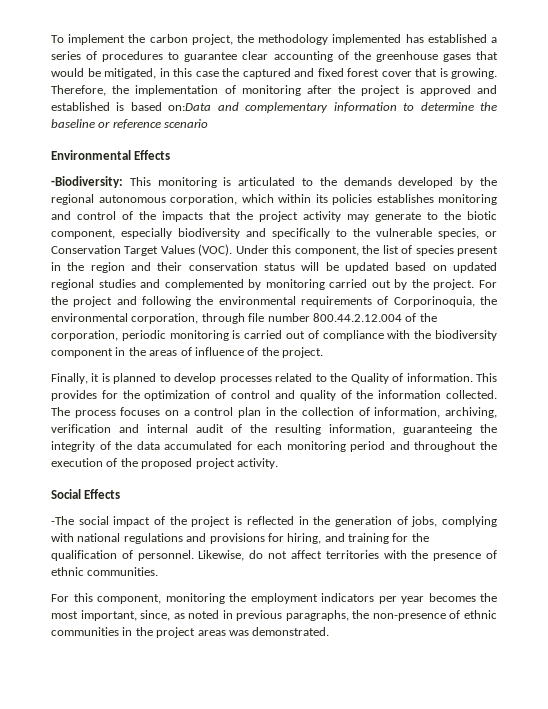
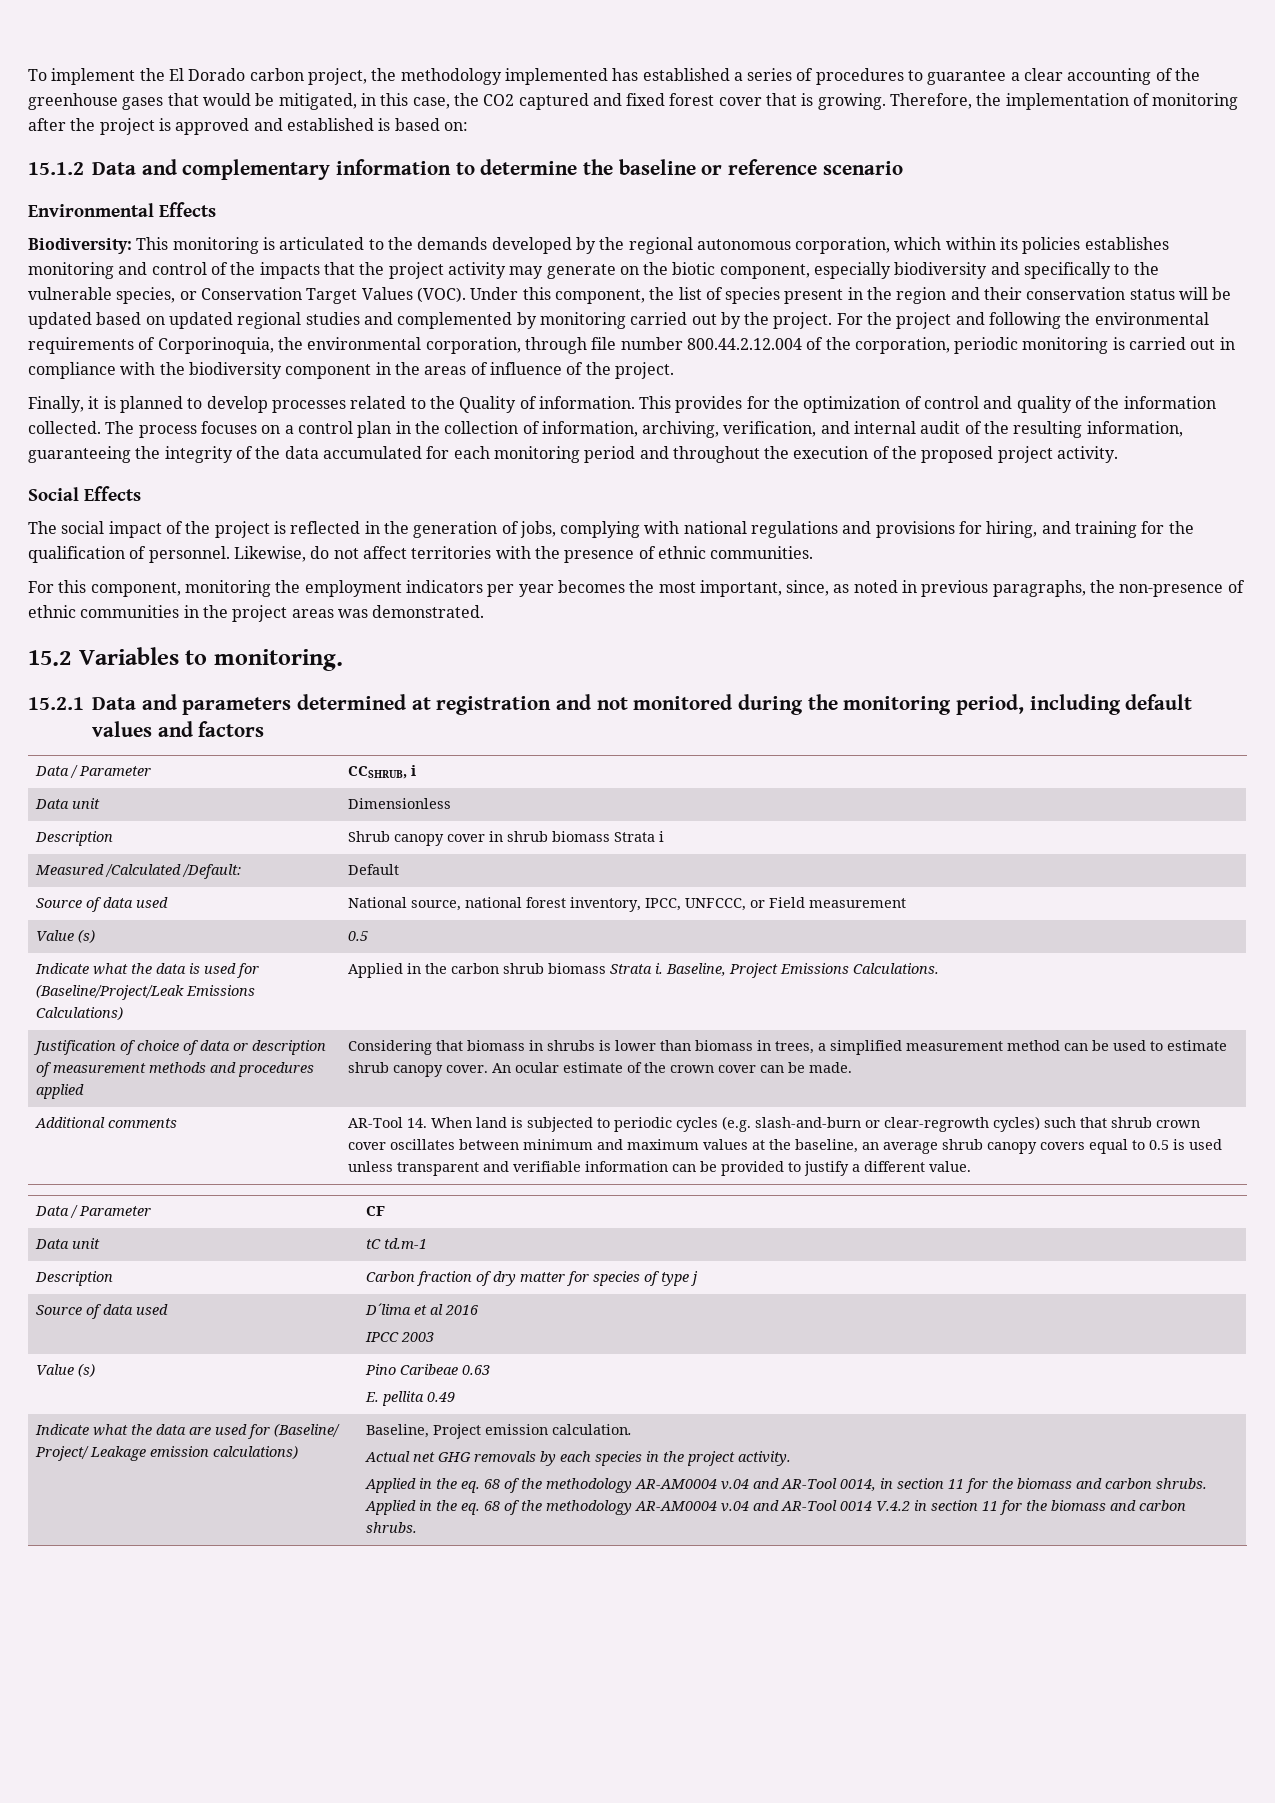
(146, 38) none -> [168,68,246,81] El Dorado
(238, 57) none -> [1010,72,1020,81] a
[195,68,239,77] case the -> [412,93,515,109] case, the CO2
[168,103,212,111] on:Data -> [443,122,468,131] [28,162,136,175] on: // 15.1.2 Data
[51,176,123,188] -Biodiversity: -> [28,238,132,254] Biodiversity:
[427,212,438,220] to -> [619,266,639,275] on
[307,330,319,339] of -> [1219,337,1235,350] in
[51,424,111,433] verification -> [723,421,817,437] verification,
[51,516,74,525] -The -> [28,521,57,534] The
(330, 631) none -> [28,647,343,671] [28,694,1193,715] [92,721,265,737] [35,765,152,778] [348,765,417,779] [35,798,101,809] [348,798,452,809] [35,831,114,846] [348,831,665,846] [35,864,242,879] [348,864,400,875] [36,897,169,912] [348,897,907,912] [36,929,96,943] [348,931,369,941] [35,963,260,978] [36,984,256,1000] [36,1007,124,1020] [348,963,940,978] [33,1040,327,1055] [36,1062,315,1077] [36,1084,85,1099] [348,1040,1228,1055] [348,1062,853,1077] [35,1117,178,1128] [348,1116,1201,1132] [348,1139,1223,1154] [348,1161,972,1176] [35,1205,152,1218] [366,1206,386,1216] [35,1238,101,1249] [366,1238,428,1249] [35,1271,114,1286] [366,1271,699,1286] [36,1304,169,1319] [365,1303,480,1315] [365,1332,435,1342] [36,1363,96,1377] [365,1364,491,1375] [365,1391,456,1406] [35,1423,341,1439] [35,1446,299,1461] [366,1424,633,1439] [365,1451,792,1466] [365,1478,1208,1493] [365,1500,1187,1515] [366,1522,418,1533] // 15.2 Variables to monitoring. // 15.2.1 Data and parameters determined at registration and not monitored during the monitoring period, including default values and factors // Data / Parameter | CCSHRUB, i // Data unit | Dimensionless // Description | Shrub canopy cover in shrub biomass Strata i // Measured /Calculated /Default: | Default // Source of data used | National source, national forest inventory, IPCC, UNFCCC, or Field measurement // Value (s) | 0.5 // Indicate what the data is used for (Baseline/Project/Leak Emissions Calculations) | Applied in the carbon shrub biomass Strata i. Baseline, Project Emissions Calculations. // Justification of choice of data or description of measurement methods and procedures applied | Considering that biomass in shrubs is lower than biomass in trees, a simplified measurement method can be used to estimate shrub canopy cover. An ocular estimate of the crown cover can be made. // Additional comments | AR-Tool 14. When land is subjected to periodic cycles (e.g. slash-and-burn or clear-regrowth cycles) such that shrub crown cover oscillates between minimum and maximum values at the baseline, an average shrub canopy covers equal to 0.5 is used unless transparent and verifiable information can be provided to justify a different value. // Data / Parameter | CF // Data unit | tC td.m-1 // Description | Carbon fraction of dry matter for species of type j // Source of data used | D´lima et al 2016 // IPCC 2003 // Value (s) | Pino Caribeae 0.63 // E. pellita 0.49 // Indicate what the data are used for (Baseline/ Project/ Leakage emission calculations) | Baseline, Project emission calculation. // Actual net GHG removals by each species in the project activity. // Applied in the eq. 68 of the methodology AR-AM0004 v.04 and AR-Tool 0014, in section 11 for the biomass and carbon shrubs. Applied in the eq. 68 of the methodology AR-AM0004 v.04 and AR-Tool 0014 V.4.2 in section 11 for the biomass and carbon shrubs.

